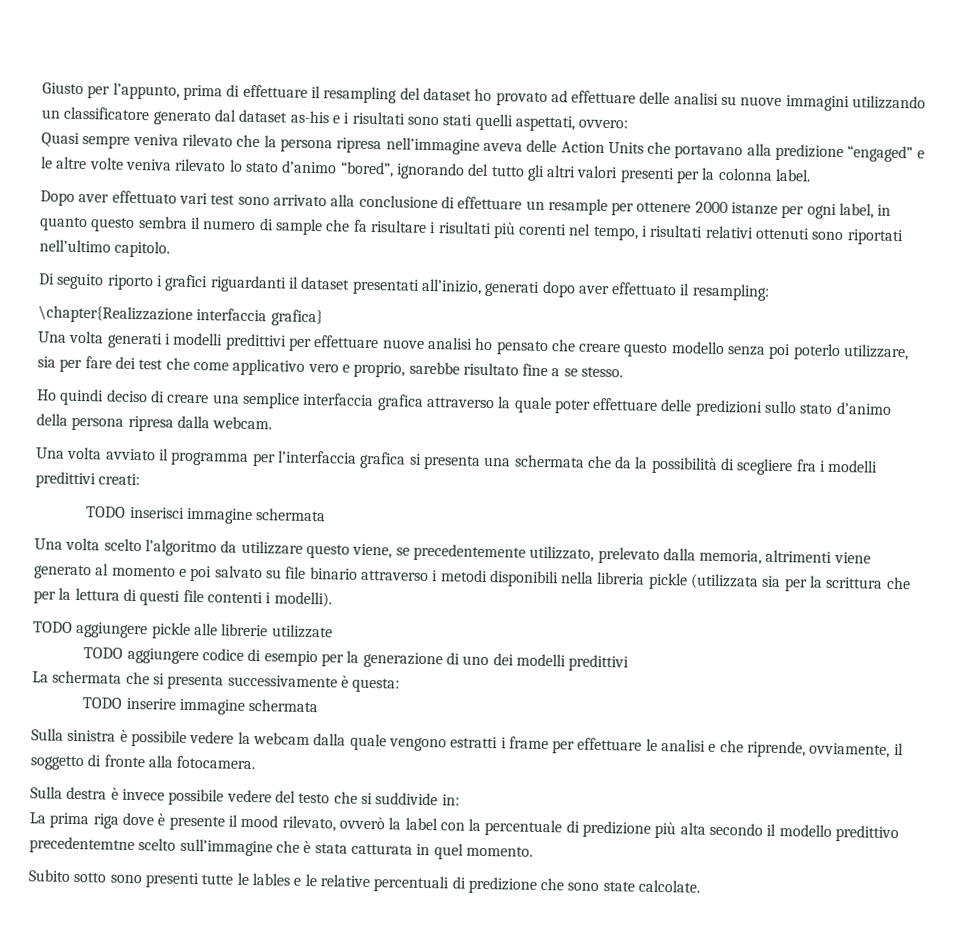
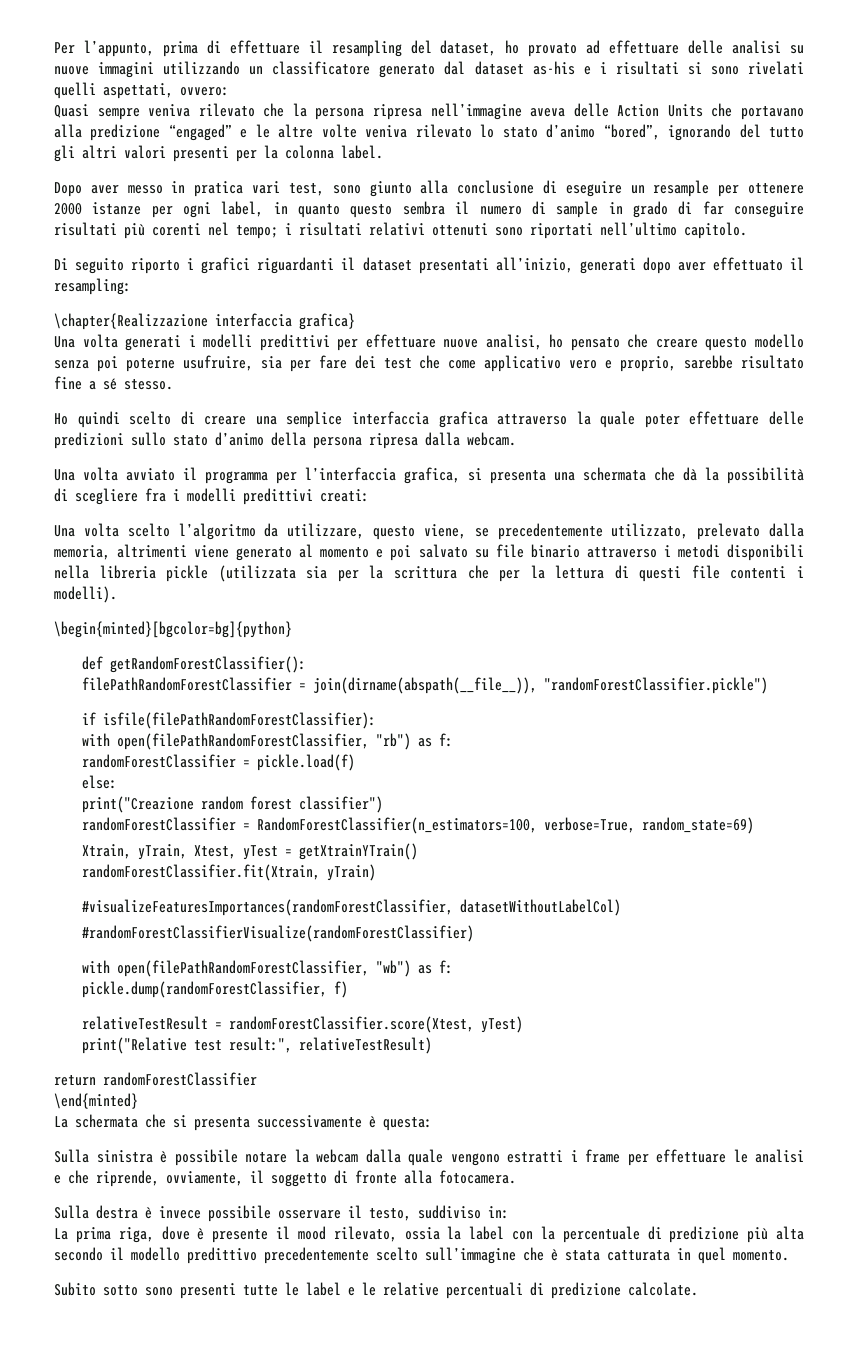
[42,82,111,99] Giusto per -> [54,42,75,54] Per
[422,87,472,101] dataset -> [440,40,497,56] dataset,
[406,114,473,126] sono stati -> [687,61,804,75] si sono rivelati
[111,190,327,207] effettuato vari test sono arrivato -> [127,181,412,197] messo in pratica vari test, sono giunto
[457,196,523,210] effettuare -> [565,181,622,197] eseguire
[325,219,437,234] che fa risultare i -> [608,201,805,218] in grado di far conseguire
[592,225,639,241] tempo, -> [236,225,278,239] tempo;
[426,336,473,350] analisi -> [485,334,542,350] analisi,
[792,343,910,361] poterlo utilizzare, -> [125,355,253,372] poterne usufruire,
[563,368,578,377] se -> [103,378,117,390] sé
[106,389,148,403] deciso -> [129,411,172,425] scelto
[359,451,407,469] grafica -> [404,467,460,484] grafica,
[614,456,633,469] da -> [683,467,697,481] dà
[86,506,327,525] // TODO inserisci immagine schermata -> (369, 495) none
[240,540,303,555] utilizzare -> [287,523,365,539] utilizzare,
[33,621,333,639] [83,647,630,672] TODO aggiungere pickle alle librerie utilizzate // TODO aggiungere codice di esempio per la generazione di uno dei modelli predittivi -> [54,621,292,638] [82,656,307,673] [82,677,769,694] [82,712,377,729] [82,733,454,750] [82,754,356,771] [82,775,118,789] [82,796,384,813] [82,817,755,834] [82,843,419,860] [82,864,377,881] [82,899,622,916] [82,925,475,942] [82,960,454,977] [82,981,349,998] [82,1016,524,1033] [82,1037,433,1054] [54,1072,257,1086] [54,1093,138,1109] \begin{minted}[bgcolor=bg]{python} // def getRandomForestClassifier(): // filePathRandomForestClassifier = join(dirname(abspath(__file__)), "randomForestClassifier.pickle") // if isfile(filePathRandomForestClassifier): // with open(filePathRandomForestClassifier, "rb") as f: // randomForestClassifier = pickle.load(f) // else: // print("Creazione random forest classifier") // randomForestClassifier = RandomForestClassifier(n_estimators=100, verbose=True, random_state=69) // Xtrain, yTrain, Xtest, yTest = getXtrainYTrain() // randomForestClassifier.fit(Xtrain, yTrain) // #visualizeFeaturesImportances(randomForestClassifier, datasetWithoutLabelCol) // #randomForestClassifierVisualize(randomForestClassifier) // with open(filePathRandomForestClassifier, "wb") as f: // pickle.dump(randomForestClassifier, f) // relativeTestResult = randomForestClassifier.score(Xtest, yTest) // print("Relative test result:", relativeTestResult) // return randomForestClassifier // \end{minted}
[82,697,319,715] // TODO inserire immagine schermata -> (432, 1124) none
[189,730,235,744] vedere -> [245,1152,287,1163] notare
[226,789,439,806] vedere del testo che si suddivide -> [278,1205,481,1221] osservare il testo, suddiviso
[92,813,119,829] riga -> [118,1227,154,1243] riga,
[338,816,385,830] ovverò -> [404,1227,440,1240] ossia
[29,836,135,855] precedentemtne -> [264,1247,369,1264] precedentemente
[251,873,290,886] lables -> [306,1282,341,1296] label
[540,878,635,892] che sono state -> (621, 1290) none

